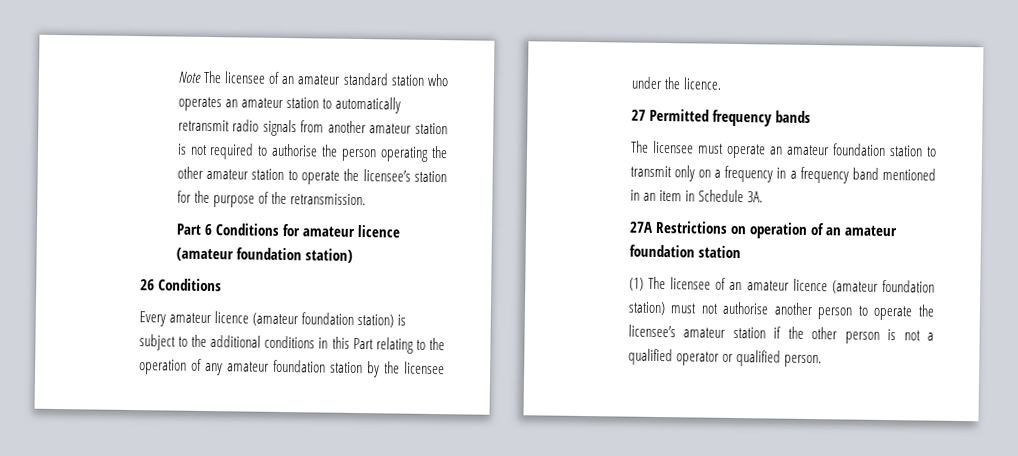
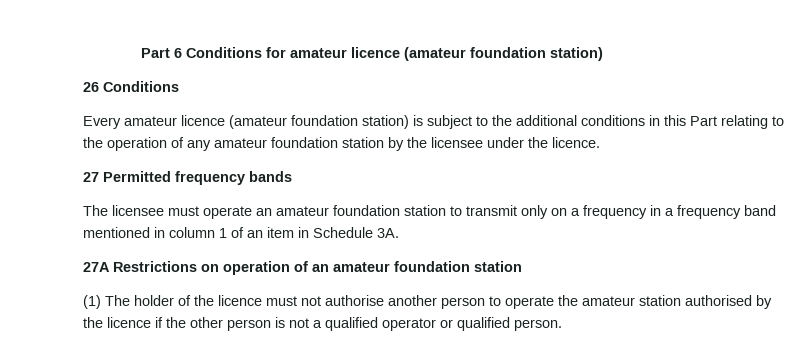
[177,70,450,87] [177,96,401,114] [177,119,448,137] [176,143,449,162] [176,166,448,185] [176,190,366,208] Note The licensee of an amateur standard station who operates an amateur station to automatically retransmit radio signals from another amateur station is not required to authorise the person operating the other amateur station to operate the licensee’s station for the purpose of the retransmission. // -> (140, 53) none
(640, 195) none -> [168,227,244,238] column 1 of
[670,277,935,294] [627,301,666,316] licensee of an amateur licence (amateur foundation station) -> [133,295,262,306] holder of the licence
[627,324,766,339] licensee’s amateur station -> [581,295,772,309] [82,317,151,328] amateur station authorised by the licence

